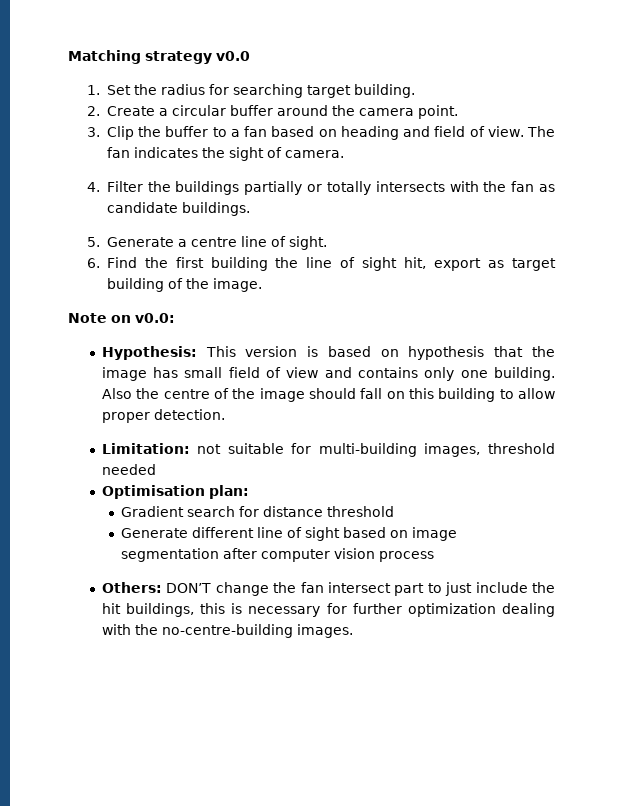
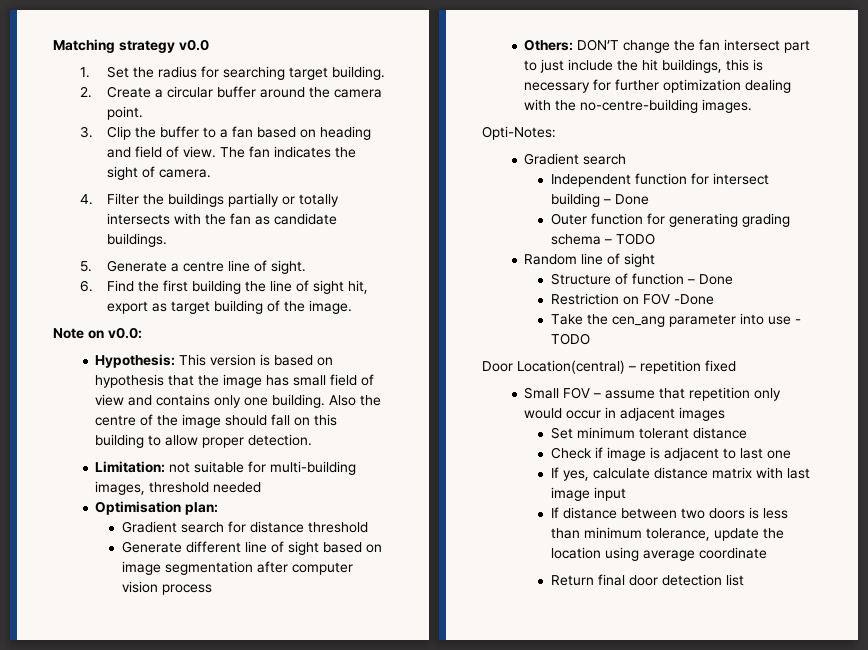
(353, 631) none -> [482,126,556,140] [524,153,627,165] [550,173,769,187] [550,193,649,207] [550,213,790,227] [550,233,655,245] [524,253,656,267] [550,273,733,285] [550,293,714,305] [550,313,801,327] [550,333,590,345] [482,360,736,374] [524,387,782,401] [524,407,726,421] [550,427,747,439] [550,447,791,461] [550,467,810,481] [550,487,626,501] [550,507,788,519] [550,527,784,541] [550,547,767,561] [550,574,744,586] // Opti-Notes: // Gradient search // Independent function for intersect building – Done // Outer function for generating grading schema – TODO // Random line of sight // Structure of function – Done // Restriction on FOV -Done // Take the cen_ang parameter into use - TODO // Door Location(central) – repetition fixed // Small FOV – assume that repetition only would occur in adjacent images // Set minimum tolerant distance // Check if image is adjacent to last one // If yes, calculate distance matrix with last image input // If distance between two doors is less than minimum tolerance, update the location using average coordinate // Return final door detection list

